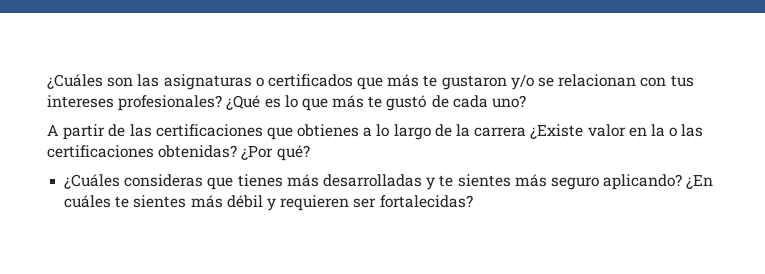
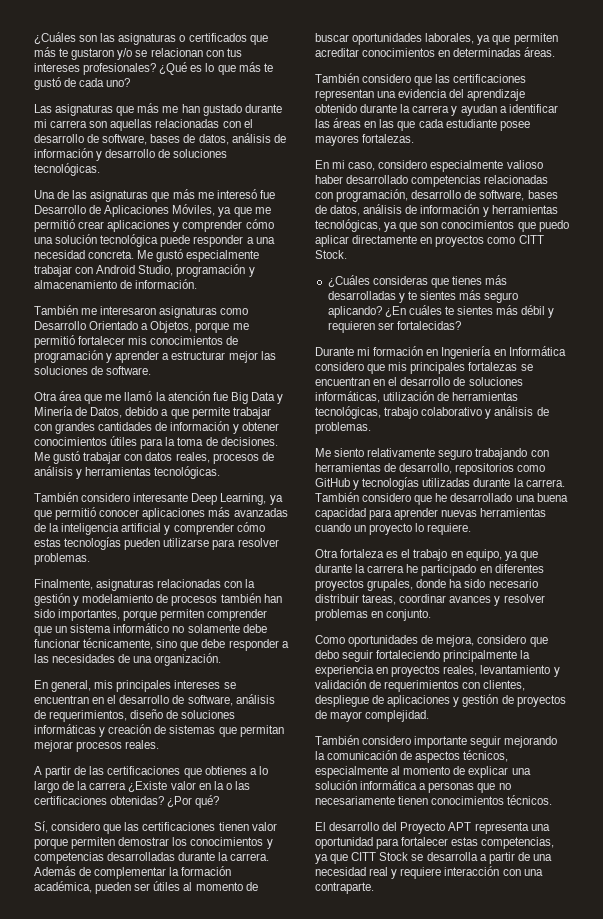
(527, 101) none -> [34,103,282,116] [34,119,253,131] [34,133,286,145] [34,148,228,161] [34,163,100,176] [34,189,275,202] [34,204,271,217] [34,219,274,232] [34,234,275,247] [34,249,260,262] [34,264,255,277] [34,279,198,289] [34,305,249,318] [34,321,249,333] [34,335,239,348] [34,350,276,363] [34,366,152,375] [34,391,284,404] [34,406,271,419] [34,421,279,434] [34,436,278,449] [34,451,274,464] [34,466,221,479] [34,492,283,505] [34,507,288,520] [34,522,265,535] [34,537,279,550] [34,553,90,565] [34,579,256,591] [34,593,282,606] [34,609,268,621] [34,623,267,636] [34,638,289,651] [34,653,222,666] [34,680,236,692] [34,694,275,706] [34,709,236,722] [34,724,284,737] [34,740,160,752] // Las asignaturas que más me han gustado durante mi carrera son aquellas relacionadas con el desarrollo de software, bases de datos, análisis de información y desarrollo de soluciones tecnológicas. // Una de las asignaturas que más me interesó fue Desarrollo de Aplicaciones Móviles, ya que me permitió crear aplicaciones y comprender cómo una solución tecnológica puede responder a una necesidad concreta. Me gustó especialmente trabajar con Android Studio, programación y almacenamiento de información. // También me interesaron asignaturas como Desarrollo Orientado a Objetos, porque me permitió fortalecer mis conocimientos de programación y aprender a estructurar mejor las soluciones de software. // Otra área que me llamó la atención fue Big Data y Minería de Datos, debido a que permite trabajar con grandes cantidades de información y obtener conocimientos útiles para la toma de decisiones. Me gustó trabajar con datos reales, procesos de análisis y herramientas tecnológicas. // También considero interesante Deep Learning, ya que permitió conocer aplicaciones más avanzadas de la inteligencia artificial y comprender cómo estas tecnologías pueden utilizarse para resolver problemas. // Finalmente, asignaturas relacionadas con la gestión y modelamiento de procesos también han sido importantes, porque permiten comprender que un sistema informático no solamente debe funcionar técnicamente, sino que debe responder a las necesidades de una organización. // En general, mis principales intereses se encuentran en el desarrollo de software, análisis de requerimientos, diseño de soluciones informáticas y creación de sistemas que permitan mejorar procesos reales.
(310, 153) none -> [34,821,277,834] [34,837,273,849] [34,852,270,864] [34,866,232,879] [34,881,258,894] [315,33,558,45] [315,47,556,57] [315,73,527,86] [315,89,526,101] [315,104,558,116] [315,118,530,131] [315,134,415,146] [315,160,543,172] [315,175,549,187] [315,189,558,202] [315,204,558,217] [315,219,569,232] [315,235,544,247] [315,250,347,259] // Sí, considero que las certificaciones tienen valor porque permiten demostrar los conocimientos y competencias desarrolladas durante la carrera. Además de complementar la formación académica, pueden ser útiles al momento de buscar oportunidades laborales, ya que permiten acreditar conocimientos en determinadas áreas. // También considero que las certificaciones representan una evidencia del aprendizaje obtenido durante la carrera y ayudan a identificar las áreas en las que cada estudiante posee mayores fortalezas. // En mi caso, considero especialmente valioso haber desarrollado competencias relacionadas con programación, desarrollo de software, bases de datos, análisis de información y herramientas tecnológicas, ya que son conocimientos que puedo aplicar directamente en proyectos como CITT Stock.
(473, 201) none -> [315,346,566,359] [315,362,533,374] [315,377,523,386] [315,391,519,403] [315,406,549,419] [315,422,371,434] [315,448,549,460] [315,463,546,475] [315,477,565,490] [315,492,568,505] [315,508,547,520] [315,523,472,535] [315,549,538,561] [315,564,544,576] [315,579,538,591] [315,594,545,606] [315,609,432,621] [315,635,548,647] [315,650,531,662] [315,665,560,677] [315,679,526,692] [315,694,566,707] [315,710,430,722] [315,735,558,748] [315,750,509,763] [315,766,531,778] [315,780,511,793] [315,795,553,805] [315,822,550,834] [315,837,555,849] [315,852,552,864] [315,866,543,879] [315,882,374,894] // Durante mi formación en Ingeniería en Informática considero que mis principales fortalezas se encuentran en el desarrollo de soluciones informáticas, utilización de herramientas tecnológicas, trabajo colaborativo y análisis de problemas. // Me siento relativamente seguro trabajando con herramientas de desarrollo, repositorios como GitHub y tecnologías utilizadas durante la carrera. También considero que he desarrollado una buena capacidad para aprender nuevas herramientas cuando un proyecto lo requiere. // Otra fortaleza es el trabajo en equipo, ya que durante la carrera he participado en diferentes proyectos grupales, donde ha sido necesario distribuir tareas, coordinar avances y resolver problemas en conjunto. // Como oportunidades de mejora, considero que debo seguir fortaleciendo principalmente la experiencia en proyectos reales, levantamiento y validación de requerimientos con clientes, despliegue de aplicaciones y gestión de proyectos de mayor complejidad. // También considero importante seguir mejorando la comunicación de aspectos técnicos, especialmente al momento de explicar una solución informática a personas que no necesariamente tienen conocimientos técnicos. // El desarrollo del Proyecto APT representa una oportunidad para fortalecer estas competencias, ya que CITT Stock se desarrolla a partir de una necesidad real y requiere interacción con una contraparte.

